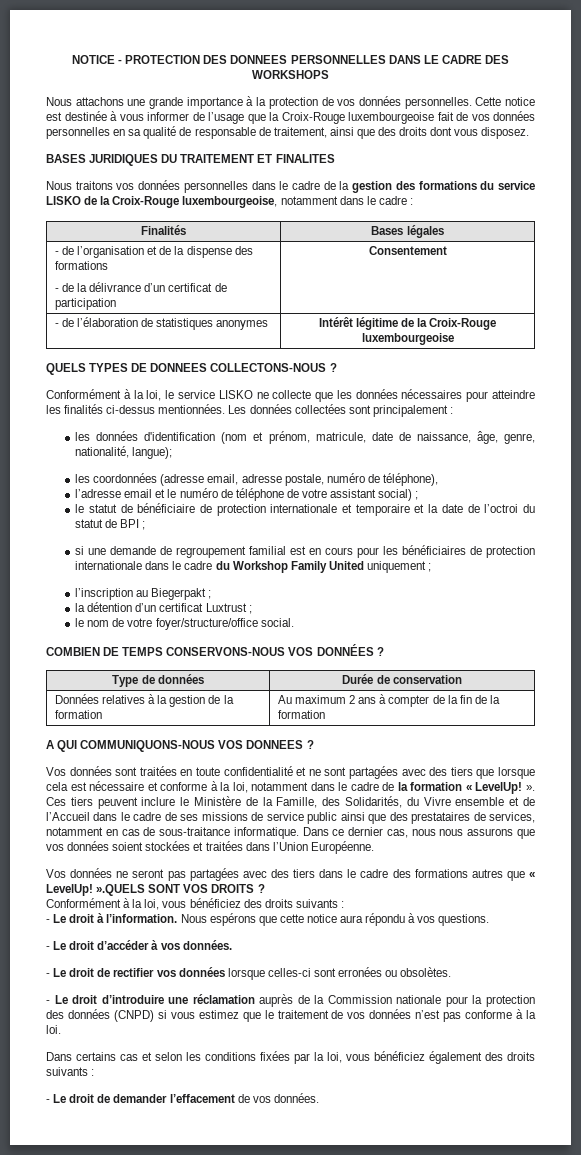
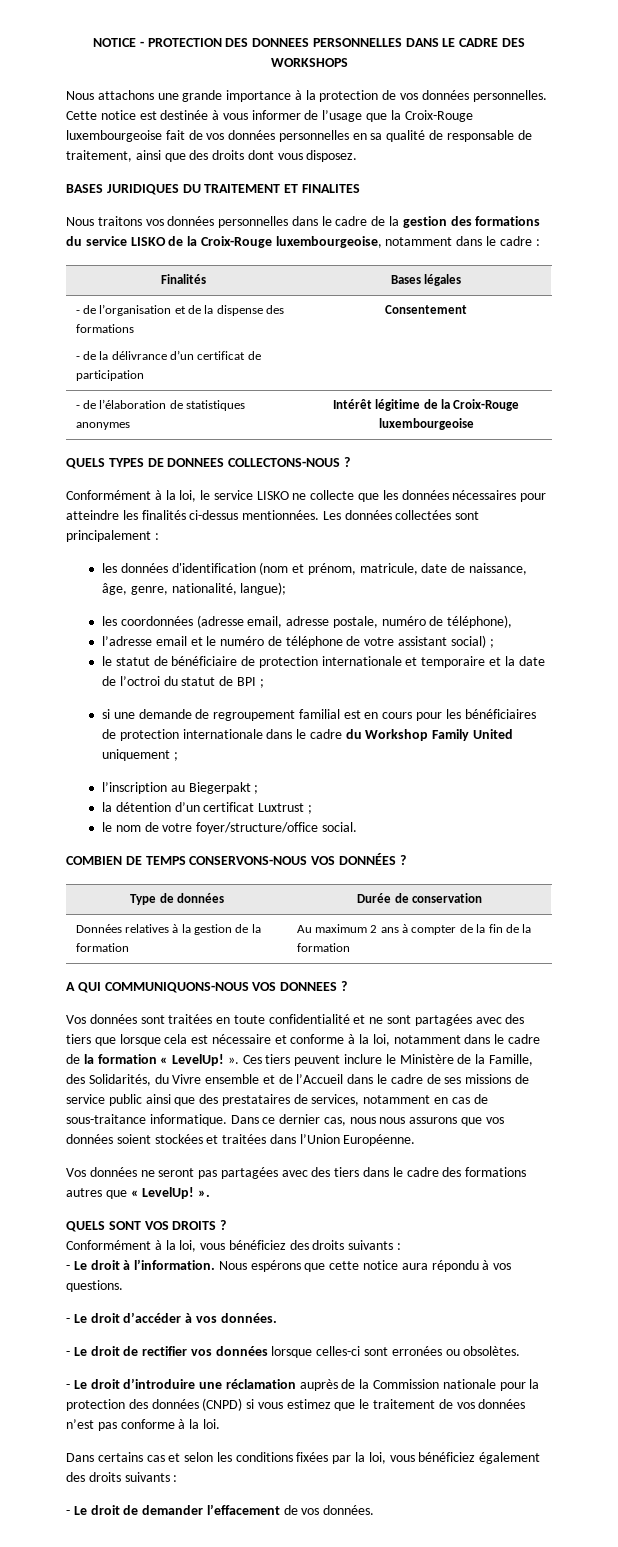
[96,884,146,896] ».QUELS -> [198,1190,211,1197] [66,1221,105,1232] ». // QUELS

